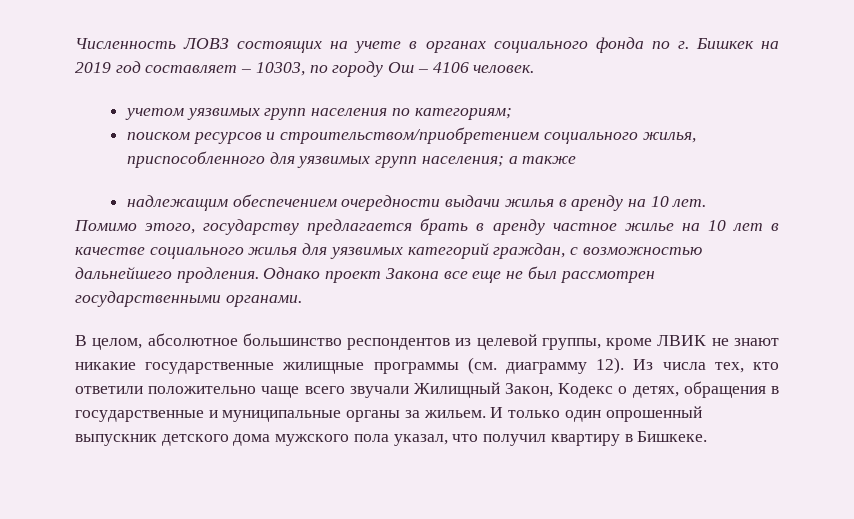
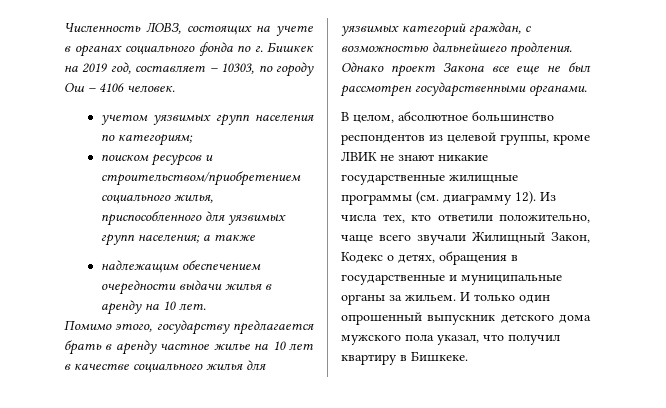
[183,38,230,49] ЛОВЗ -> [145,22,181,34] ЛОВЗ,
[115,61,141,73] год -> [110,62,131,74] год,
[148,386,257,394] положительно -> [499,214,590,223] положительно,

